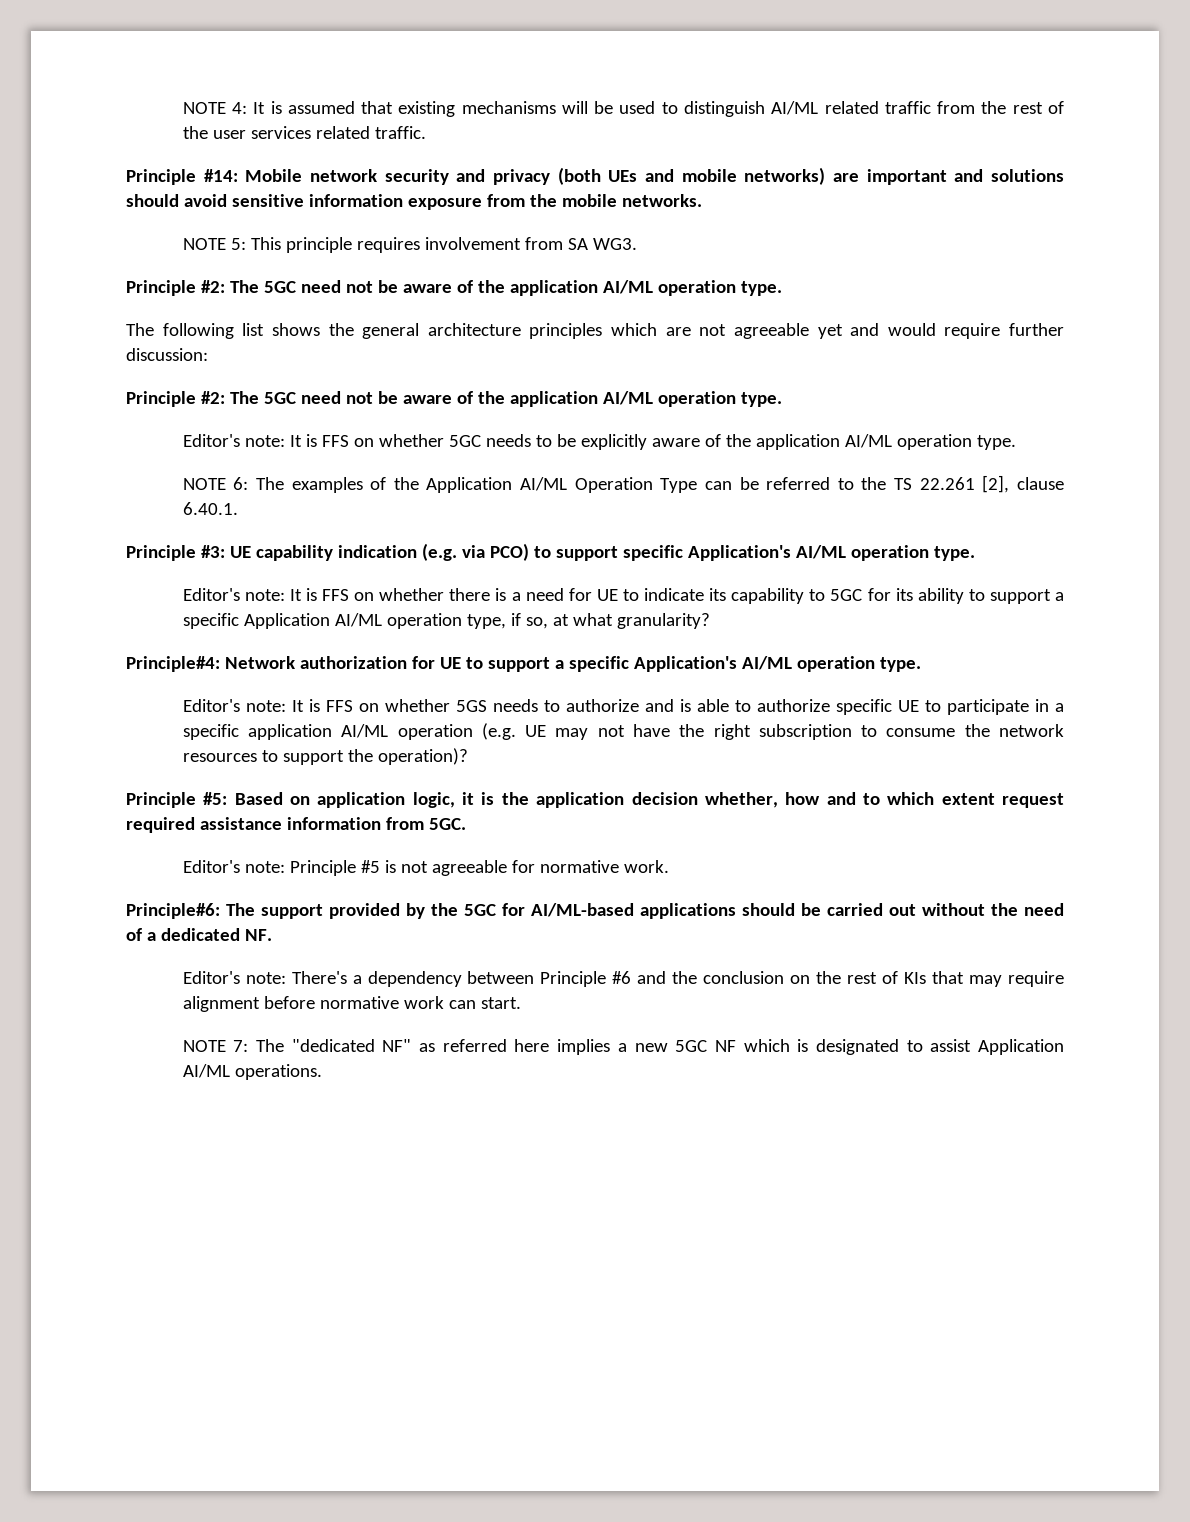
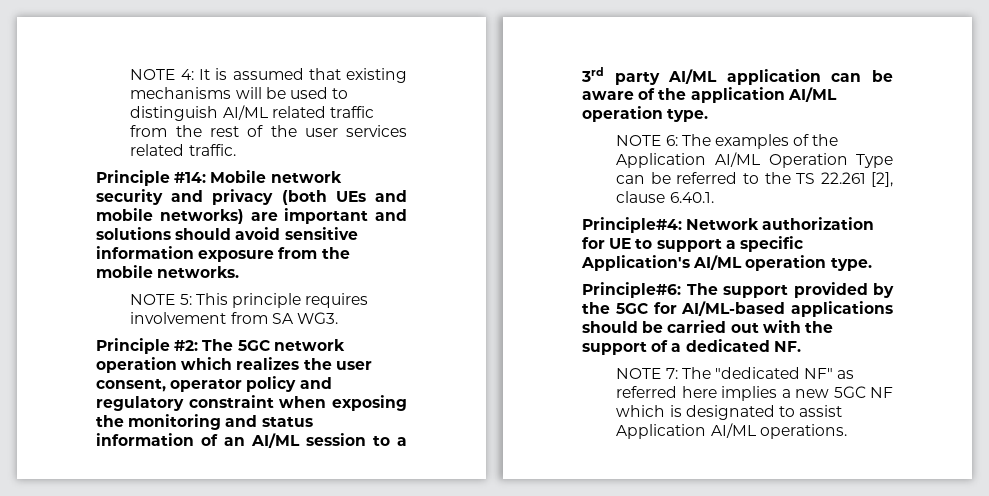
[300,280,782,296] [126,323,1064,339] [126,348,208,361] [126,391,782,407] [182,434,1016,450] need not be aware of the application AI/ML operation type. // The following list shows the general architecture principles which are not agreeable yet and would require further discussion: // Principle #2: The 5GC need not be aware of the application AI/ML operation type. // Editor's note: It is FFS on whether 5GC needs to be explicitly aware of the application AI/ML operation type. -> [273,339,345,351] [96,357,372,373] [96,376,332,392] [96,395,407,411] [96,414,313,430] [96,433,407,448] [581,67,893,85] [582,87,837,103] [582,106,709,122] network operation which realizes the user consent, operator policy and regulatory constraint when exposing the monitoring and status information of an AI/ML session to a 3rd party AI/ML application can be aware of the application AI/ML operation type.
[126,543,975,561] [182,588,1064,604] [182,613,710,629] // Principle #3: UE capability indication (e.g. via PCO) to support specific Application's AI/ML operation type. // Editor's note: It is FFS on whether there is a need for UE to indicate its capability to 5GC for its ability to support a specific Application AI/ML operation type, if so, at what granularity? -> (714, 197) none
[182,699,1064,715] [182,723,1064,740] [182,748,468,765] [126,792,1065,808] [126,817,466,833] [182,860,669,876] // Editor's note: It is FFS on whether 5GS needs to authorize and is able to authorize specific UE to participate in a specific application AI/ML operation (e.g. UE may not have the right subscription to consume the network resources to support the operation)? // Principle #5: Based on application logic, it is the application decision whether, how and to which extent request required assistance information from 5GC. // Editor's note: Principle #5 is not agreeable for normative work. -> (872, 264) none
[922,903,1064,916] without the need -> [762,320,833,333] [582,341,647,355] with the support
[182,971,1065,987] [182,996,521,1012] // Editor's note: There's a dependency between Principle #6 and the conclusion on the rest of KIs that may require alignment before normative work can start. -> (801, 346) none

